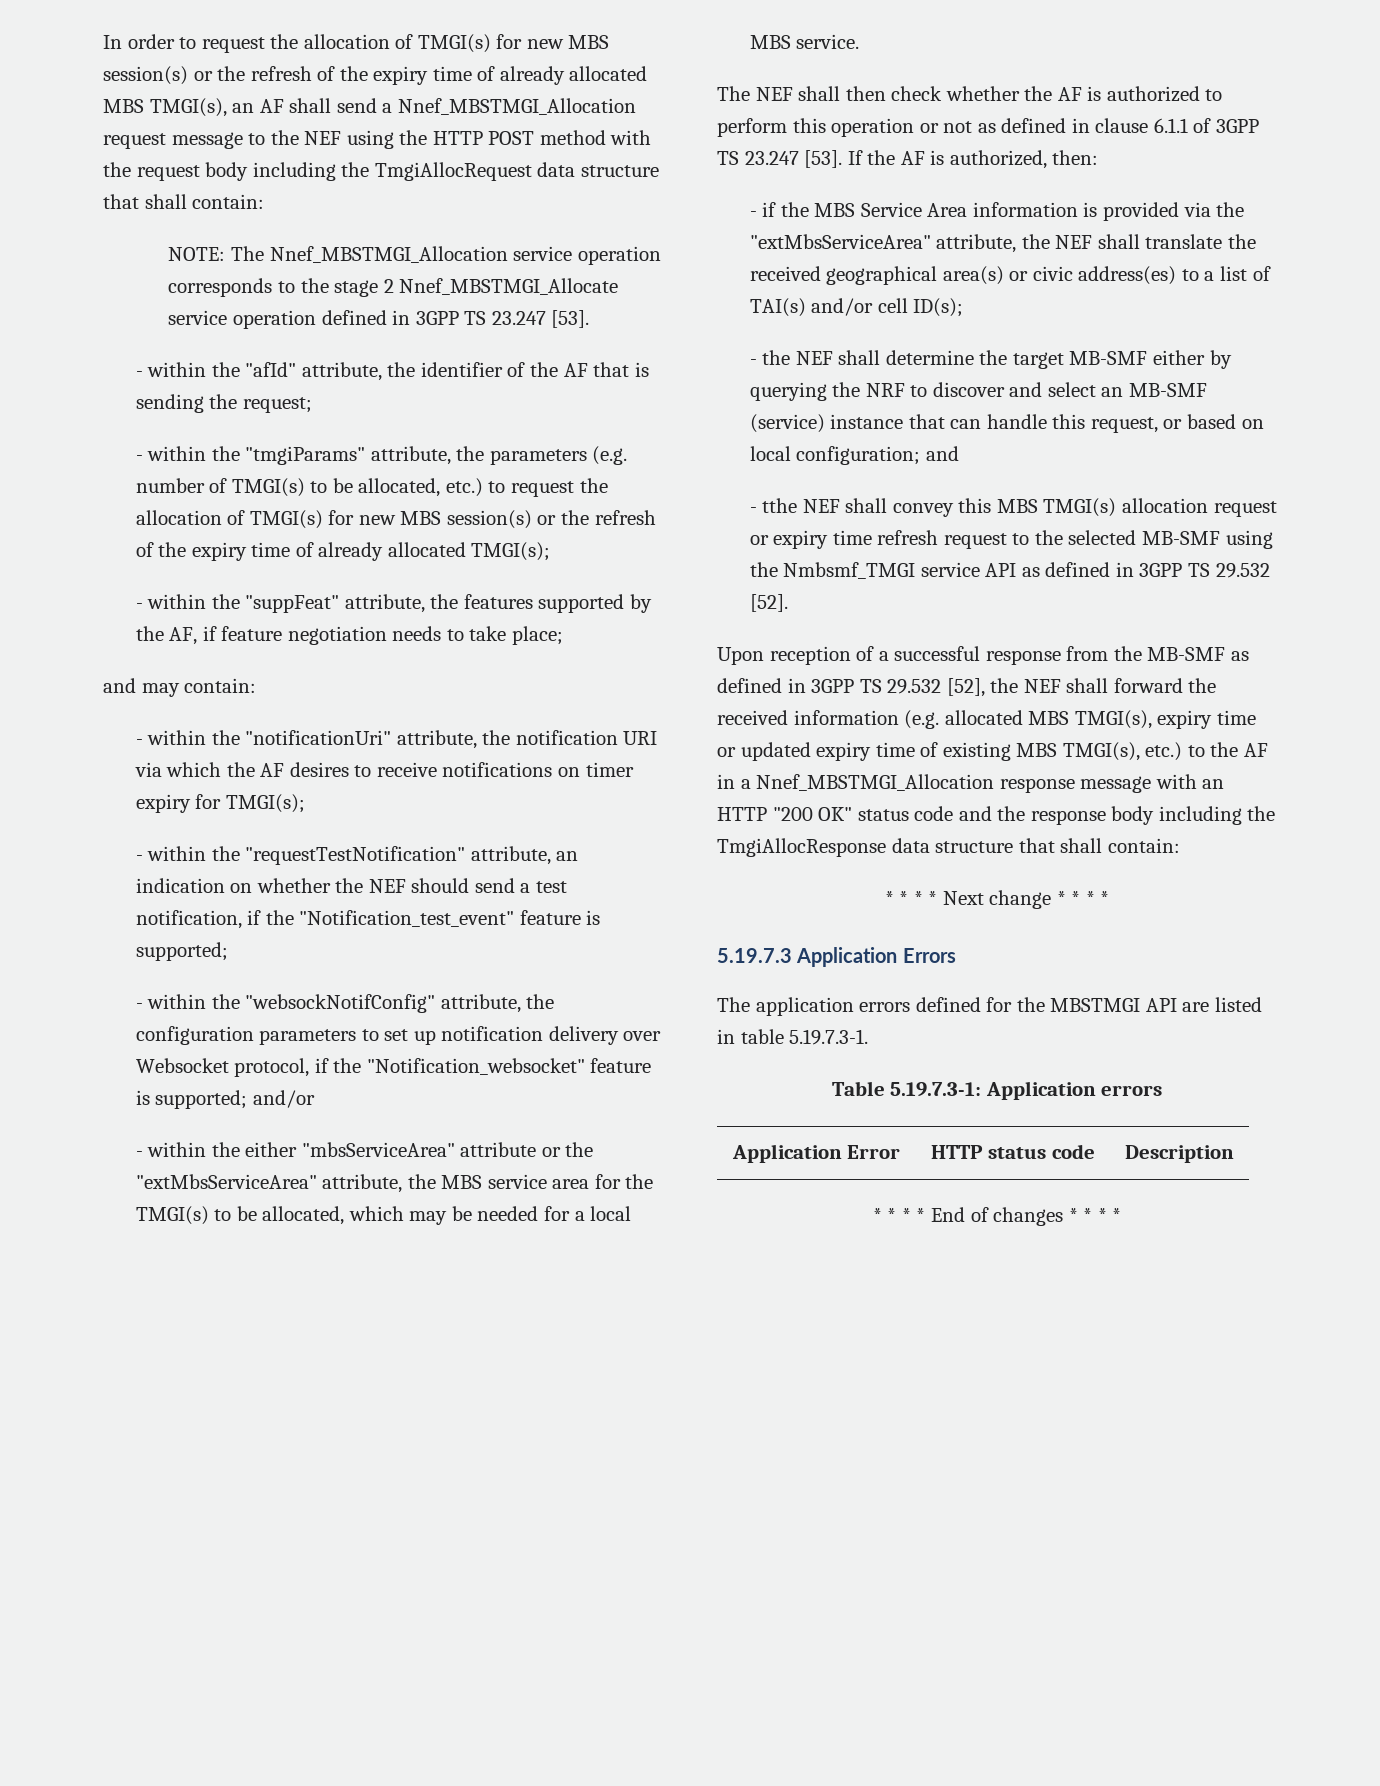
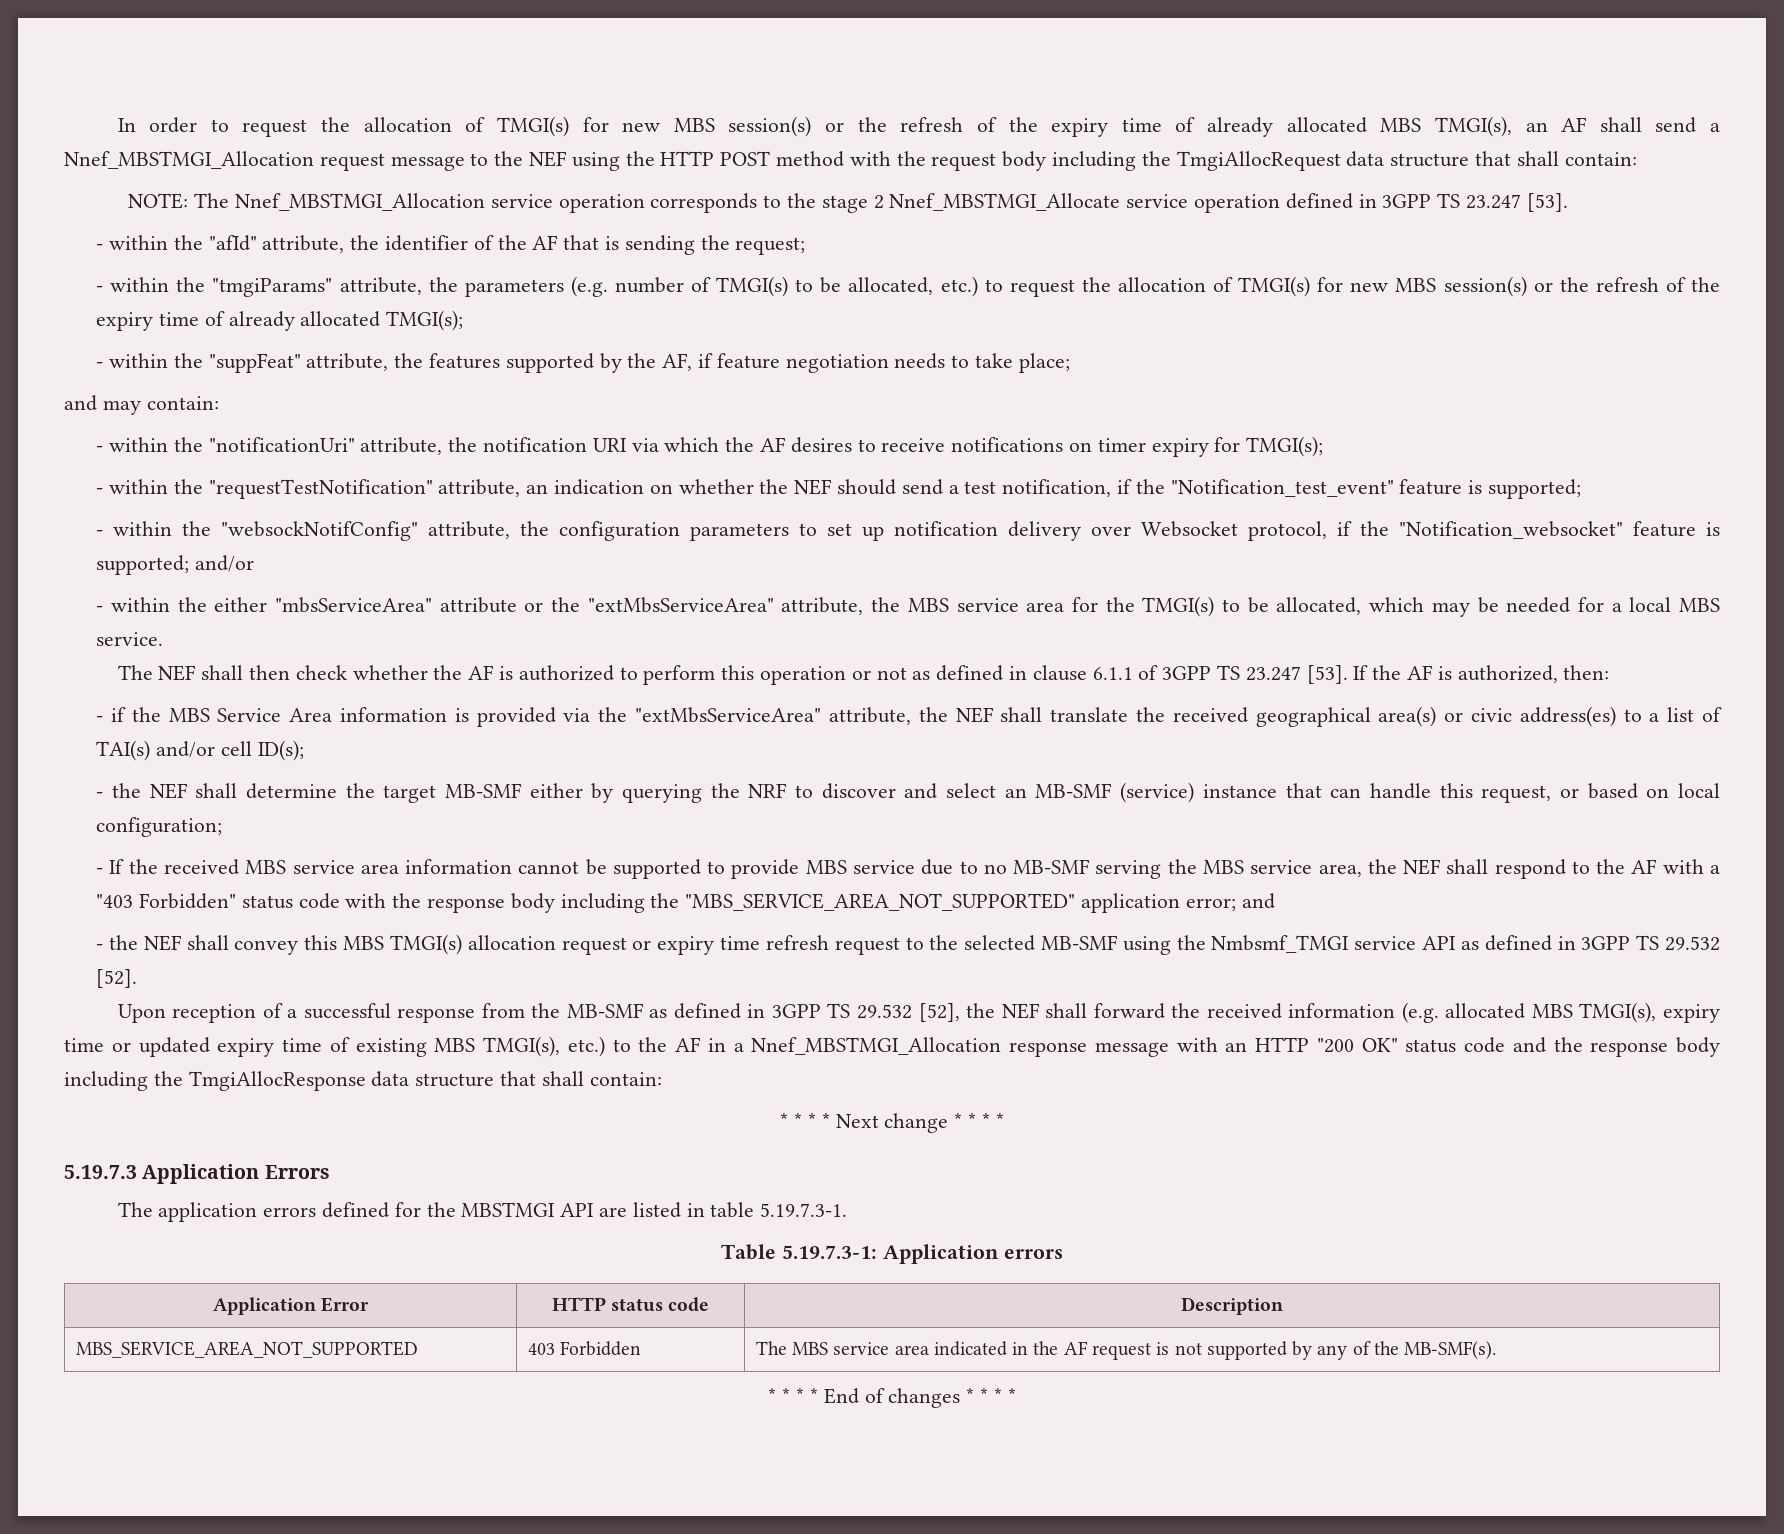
(921, 455) none -> [96,859,1720,879] [96,893,1236,913] // - If the received MBS service area information cannot be supported to provide MBS service due to no MB-SMF serving the MBS service area, the NEF shall respond to the AF with a "403 Forbidden" status code with the response body including the "MBS_SERVICE_AREA_NOT_SUPPORTED" application error;
[762,498,798,513] tthe -> [108,935,138,950] the
(1234, 1154) none -> [75,1341,418,1358] [527,1341,642,1356] [755,1341,1497,1360] // MBS_SERVICE_AREA_NOT_SUPPORTED | 403 Forbidden | The MBS service area indicated in the AF request is not supported by any of the MB-SMF(s).

